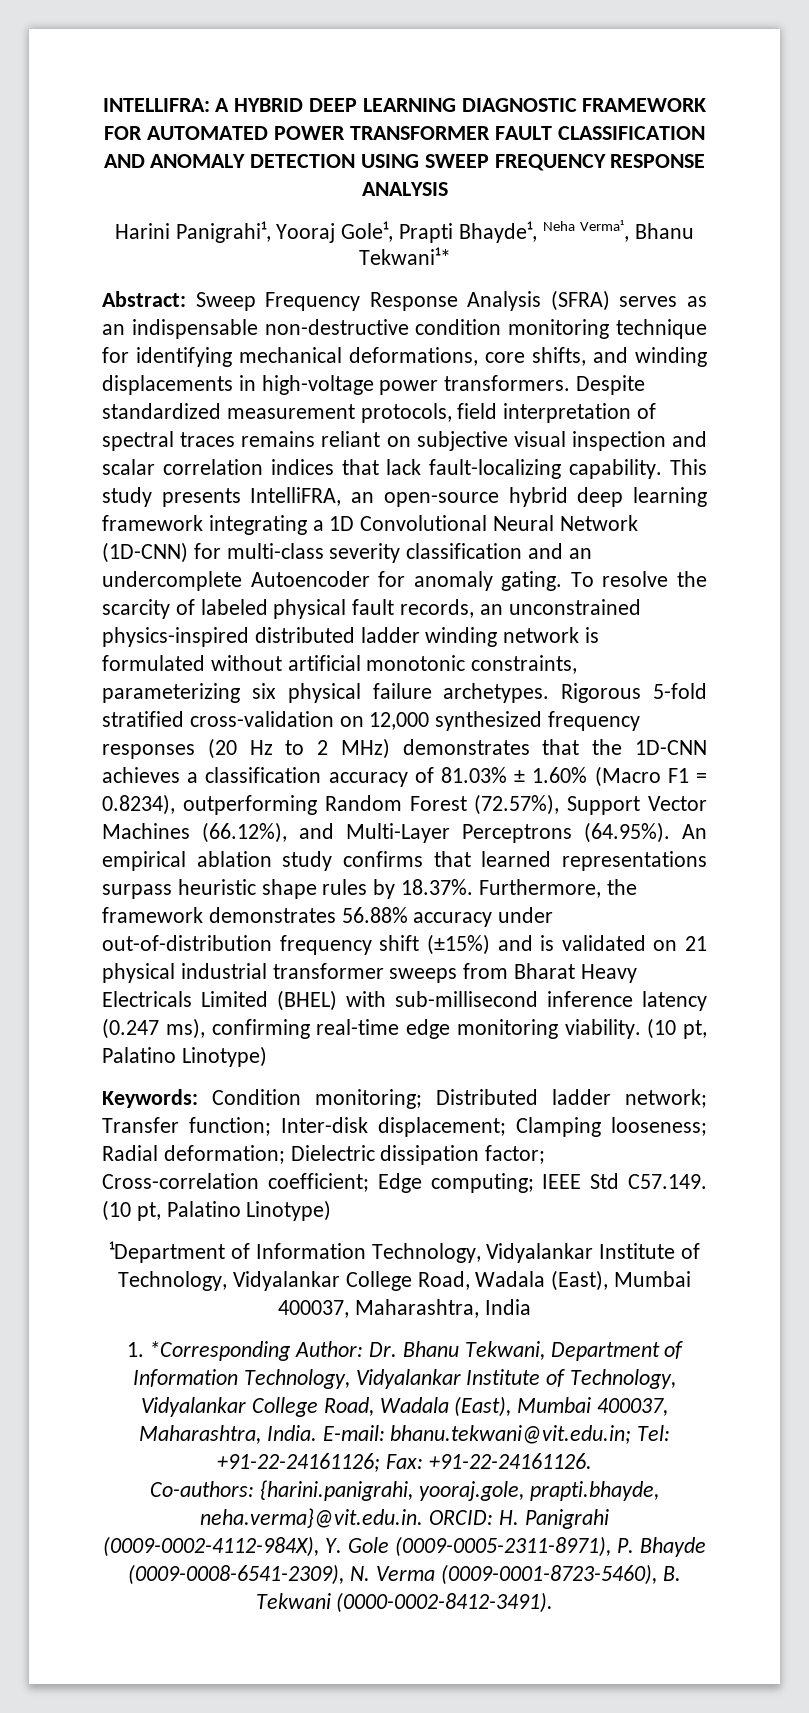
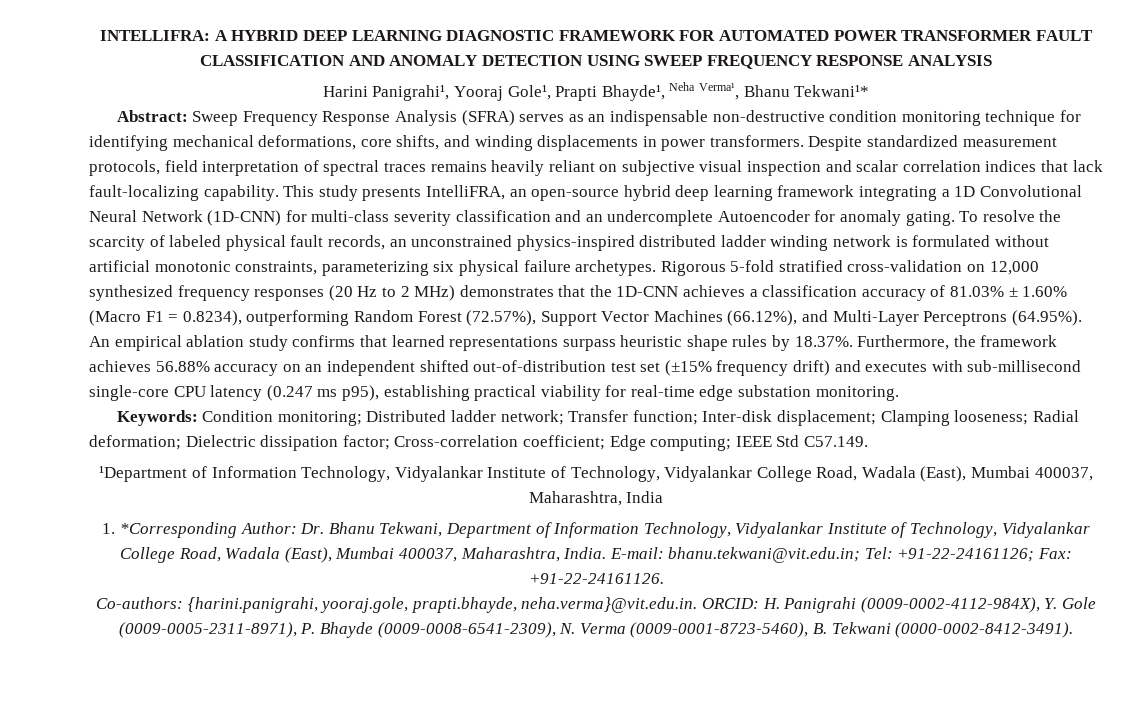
[261,375,374,395] high-voltage -> (657, 141) none
(316, 439) none -> [491,160,545,176] heavily
[208,907,336,923] demonstrates -> [89,360,151,372] achieves
[498,907,554,923] [102,934,707,955] [102,963,637,983] [102,990,707,1011] [102,1018,707,1039] [102,1046,267,1067] under out-of-distribution frequency shift (±15%) and is validated on 21 physical industrial transformer sweeps from Bharat Heavy Electricals Limited (BHEL) with sub-millisecond inference latency (0.247 ms), confirming real-time edge monitoring viability. (10 pt, Palatino Linotype) -> [282,360,1082,376] [89,385,899,401] on an independent shifted out-of-distribution test set (±15% frequency drift) and executes with sub-millisecond single-core CPU latency (0.247 ms p95), establishing practical viability for real-time edge substation monitoring.
[102,1200,332,1221] (10 pt, Palatino Linotype) -> (868, 441) none

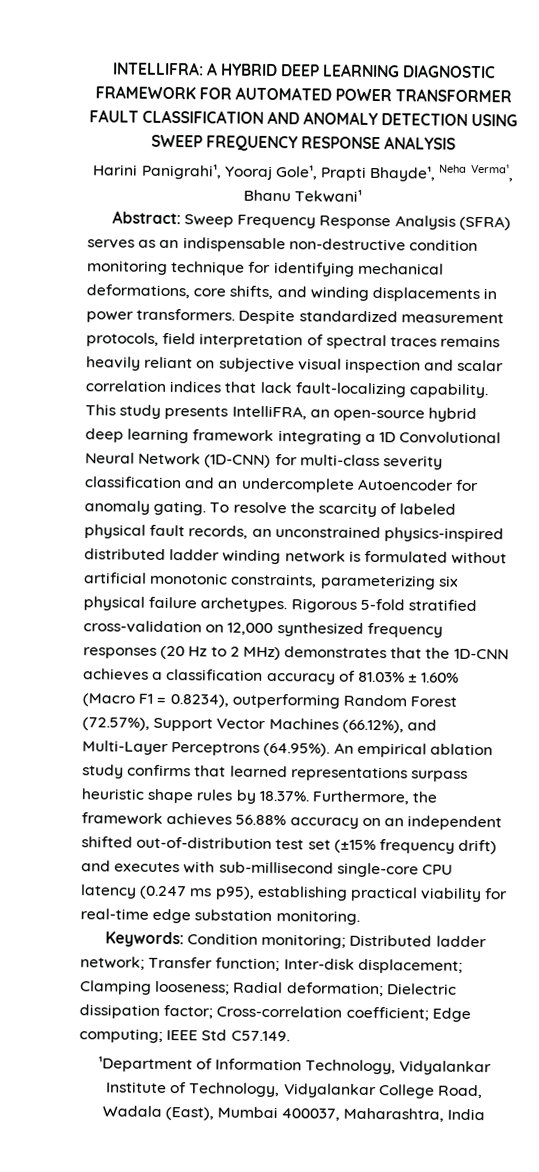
[794,85,870,97] Tekwani¹* -> [294,189,363,203] Tekwani¹
[102,522,1090,538] [119,547,1073,563] [528,573,664,584] [96,597,1096,613] [118,622,1074,638] // 1. *Corresponding Author: Dr. Bhanu Tekwani, Department of Information Technology, Vidyalankar Institute of Technology, Vidyalankar College Road, Wadala (East), Mumbai 400037, Maharashtra, India. E-mail: bhanu.tekwani@vit.edu.in; Tel: +91-22-24161126; Fax: +91-22-24161126. // Co-authors: {harini.panigrahi, yooraj.gole, prapti.bhayde, neha.verma}@vit.edu.in. ORCID: H. Panigrahi (0009-0002-4112-984X), Y. Gole (0009-0005-2311-8971), P. Bhayde (0009-0008-6541-2309), N. Verma (0009-0001-8723-5460), B. Tekwani (0000-0002-8412-3491). -> (486, 1114) none

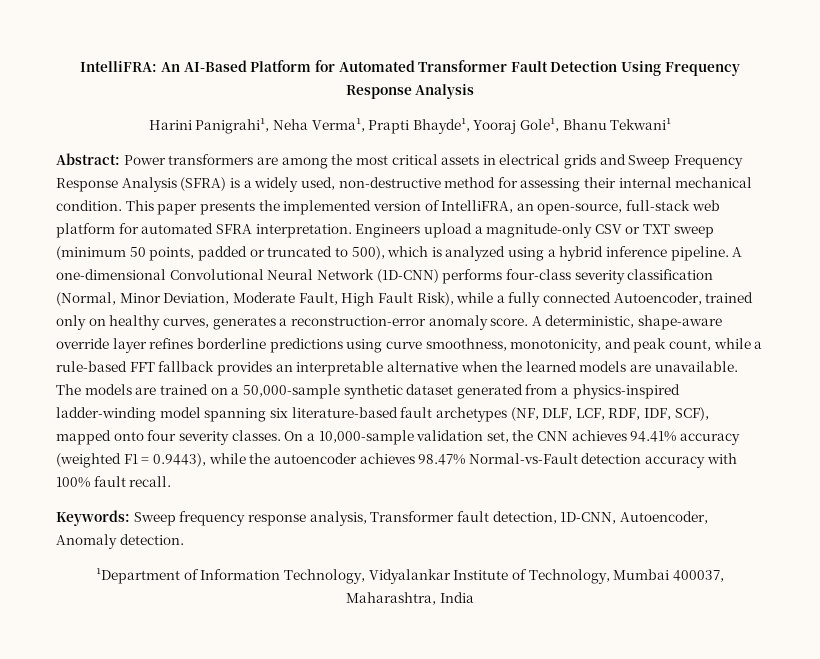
[111,61,497,79] [94,85,513,103] [88,109,519,127] [150,134,457,152] [93,163,514,182] [242,189,363,203] [111,210,181,225] INTELLIFRA: A HYBRID DEEP LEARNING DIAGNOSTIC FRAMEWORK FOR AUTOMATED POWER TRANSFORMER FAULT CLASSIFICATION AND ANOMALY DETECTION USING SWEEP FREQUENCY RESPONSE ANALYSIS // Harini Panigrahi¹, Yooraj Gole¹, Prapti Bhayde¹, Neha Verma¹, Bhanu Tekwani¹ // Abstract: -> [80,60,740,76] [345,84,475,99] [148,118,672,134] [56,153,626,169] IntelliFRA: An AI-Based Platform for Automated Transformer Fault Detection Using Frequency Response Analysis // Harini Panigrahi¹, Neha Verma¹, Prapti Bhayde¹, Yooraj Gole¹, Bhanu Tekwani¹ // Abstract: Power transformers are among the most critical assets in electrical grids and
[87,237,478,253] [87,260,444,277] [86,284,498,303] [86,308,504,325] [86,332,501,350] [86,356,505,374] [85,380,488,399] [85,404,478,423] [85,428,502,445] [85,452,443,470] [84,476,479,493] [84,500,457,518] [84,524,504,543] [84,548,508,565] [84,572,459,590] [83,596,477,613] [83,620,443,638] [83,645,509,661] [83,668,460,685] [82,693,458,709] [82,717,437,734] [82,740,493,758] [82,764,468,782] [81,788,438,805] [81,812,503,831] [81,836,498,855] [81,860,453,878] [80,884,509,903] [80,908,360,925] [104,931,487,949] [80,956,463,974] [80,980,457,997] [79,1004,471,1022] [79,1028,290,1043] serves as an indispensable non-destructive condition monitoring technique for identifying mechanical deformations, core shifts, and winding displacements in power transformers. Despite standardized measurement protocols, field interpretation of spectral traces remains heavily reliant on subjective visual inspection and scalar correlation indices that lack fault-localizing capability. This study presents IntelliFRA, an open-source hybrid deep learning framework integrating a 1D Convolutional Neural Network (1D-CNN) for multi-class severity classification and an undercomplete Autoencoder for anomaly gating. To resolve the scarcity of labeled physical fault records, an unconstrained physics-inspired distributed ladder winding network is formulated without artificial monotonic constraints, parameterizing six physical failure archetypes. Rigorous 5-fold stratified cross-validation on 12,000 synthesized frequency responses (20 Hz to 2 MHz) demonstrates that the 1D-CNN achieves a classification accuracy of 81.03% ± 1.60% (Macro F1 = 0.8234), outperforming Random Forest (72.57%), Support Vector Machines (66.12%), and Multi-Layer Perceptrons (64.95%). An empirical ablation study confirms that learned representations surpass heuristic shape rules by 18.37%. Furthermore, the framework achieves 56.88% accuracy on an independent shifted out-of-distribution test set (±15% frequency drift) and executes with sub-millisecond single-core CPU latency (0.247 ms p95), establishing practical viability for real-time edge substation monitoring. // Keywords: Condition monitoring; Distributed ladder network; Transfer function; Inter-disk displacement; Clamping looseness; Radial deformation; Dielectric dissipation factor; Cross-correlation coefficient; Edge computing; IEEE Std C57.149. -> [229,177,753,192] [56,200,720,215] [56,223,714,238] [56,246,743,261] [56,269,714,284] [56,292,754,307] [56,315,723,330] [56,338,763,353] [56,361,738,376] [56,384,680,399] [56,407,709,422] [56,430,741,445] [56,453,737,468] [56,476,172,488] [56,510,708,526] [56,534,184,549] is a widely used, non-destructive method for assessing their internal mechanical condition. This paper presents the implemented version of IntelliFRA, an open-source, full-stack web platform for automated SFRA interpretation. Engineers upload a magnitude-only CSV or TXT sweep (minimum 50 points, padded or truncated to 500), which is analyzed using a hybrid inference pipeline. A one-dimensional Convolutional Neural Network (1D-CNN) performs four-class severity classification (Normal, Minor Deviation, Moderate Fault, High Fault Risk), while a fully connected Autoencoder, trained only on healthy curves, generates a reconstruction-error anomaly score. A deterministic, shape-aware override layer refines borderline predictions using curve smoothness, monotonicity, and peak count, while a rule-based FFT fallback provides an interpretable alternative when the learned models are unavailable. The models are trained on a 50,000-sample synthetic dataset generated from a physics-inspired ladder-winding model spanning six literature-based fault archetypes (NF, DLF, LCF, RDF, IDF, SCF), mapped onto four severity classes. On a 10,000-sample validation set, the CNN achieves 94.41% accuracy (weighted F1 = 0.9443), while the autoencoder achieves 98.47% Normal-vs-Fault detection accuracy with 100% fault recall. // Keywords: Sweep frequency response analysis, Transformer fault detection, 1D-CNN, Autoencoder, Anomaly detection.
[283,1083,483,1099] [101,1105,214,1121] Vidyalankar College Road, Wadala (East), -> (610, 576) none

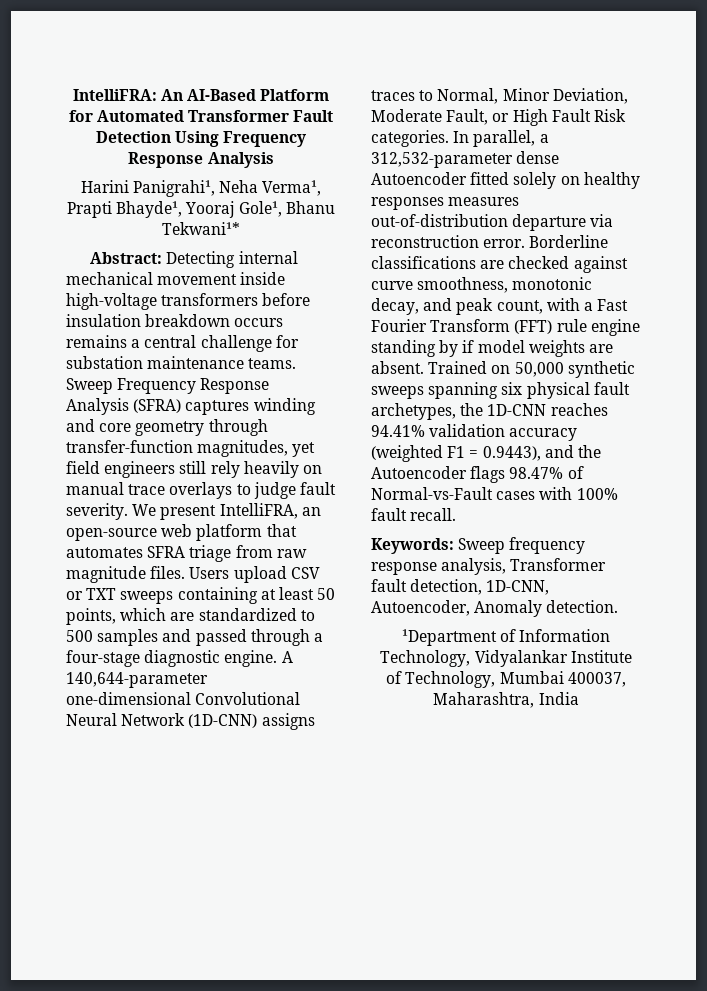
[610,118,672,130] Tekwani¹ -> [162,222,240,235] Tekwani¹*
[123,154,626,169] Power transformers are among the most critical assets in electrical grids and -> [166,251,298,268] [66,272,286,285] [66,293,311,310] [66,314,284,327] [66,335,299,352] [66,356,297,369] Detecting internal mechanical movement inside high-voltage transformers before insulation breakdown occurs remains a central challenge for substation maintenance teams.
[229,177,753,192] [56,200,720,215] [56,223,714,238] [56,246,743,261] is a widely used, non-destructive method for assessing their internal mechanical condition. This paper presents the implemented version of IntelliFRA, an open-source, full-stack web platform for automated SFRA interpretation. Engineers upload a magnitude-only CSV or TXT sweep (minimum 50 points, padded or truncated to 500), which is analyzed using a hybrid inference pipeline. A -> [185,398,316,415] [66,419,268,436] [66,440,316,457] [66,461,322,478] [66,482,336,499] [66,503,321,520] [66,524,297,541] [66,545,307,562] [66,566,320,583] [66,587,336,604] [66,608,315,625] [66,629,323,646] [66,650,293,667] [66,672,208,688] captures winding and core geometry through transfer-function magnitudes, yet field engineers still rely heavily on manual trace overlays to judge fault severity. We present IntelliFRA, an open-source web platform that automates SFRA triage from raw magnitude files. Users upload CSV or TXT sweeps containing at least 50 points, which are standardized to 500 samples and passed through a four-stage diagnostic engine. A 140,644-parameter
[442,269,714,284] [56,292,116,306] performs four-class severity classification (Normal, -> [261,713,315,730] [371,88,499,104] assigns traces to Normal,
(338, 298) none -> [492,113,510,122] or
[416,292,754,307] [56,315,723,330] [56,338,763,353] [56,361,738,376] [56,384,680,399] [56,407,709,422] [56,430,677,445] Risk), while a fully connected Autoencoder, trained only on healthy curves, generates a reconstruction-error anomaly score. A deterministic, shape-aware override layer refines borderline predictions using curve smoothness, monotonicity, and peak count, while a rule-based FFT fallback provides an interpretable alternative when the learned models are unavailable. The models are trained on a 50,000-sample synthetic dataset generated from a physics-inspired ladder-winding model spanning six literature-based fault archetypes (NF, DLF, LCF, RDF, IDF, SCF), mapped onto four severity classes. On a 10,000-sample validation set, the CNN achieves 94.41% -> [593,109,626,122] [371,130,549,147] [371,151,560,168] [371,172,640,189] [371,197,520,210] [371,214,614,231] [371,235,609,248] [371,256,628,273] [371,277,593,293] [371,298,629,315] [371,319,640,336] [371,340,613,357] [371,361,635,378] [371,382,630,399] [371,403,608,420] [371,424,506,437] Risk categories. In parallel, a 312,532-parameter dense Autoencoder fitted solely on healthy responses measures out-of-distribution departure via reconstruction error. Borderline classifications are checked against curve smoothness, monotonic decay, and peak count, with a Fast Fourier Transform (FFT) rule engine standing by if model weights are absent. Trained on 50,000 synthetic sweeps spanning six physical fault archetypes, the 1D-CNN reaches 94.41% validation
[208,453,706,468] while the autoencoder achieves 98.47% Normal-vs-Fault detection accuracy -> [544,445,601,458] [371,466,584,483] [371,487,536,500] and the Autoencoder flags 98.47% of Normal-vs-Fault cases

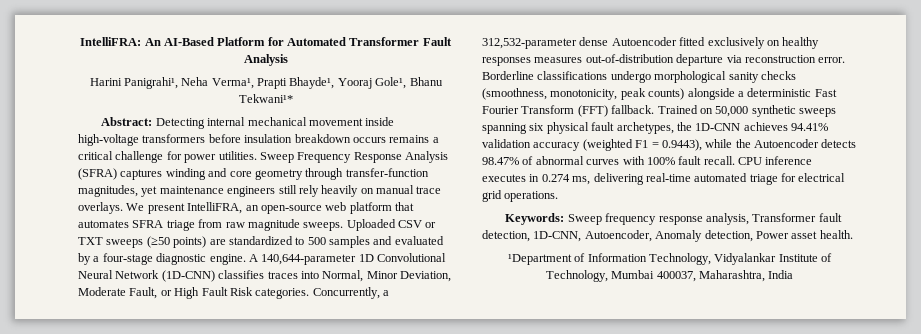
[95,131,307,147] [128,152,204,168] Detection Using Frequency Response -> (452, 41) none
[144,335,197,348] central -> [78,151,113,160] critical
[66,356,297,369] substation maintenance teams. -> [184,151,257,163] power utilities.
[66,461,100,474] field -> [159,186,224,194] maintenance
[169,482,336,499] [66,503,128,520] overlays to judge fault severity. -> [78,202,123,214] overlays.
[150,566,287,583] files. Users upload -> [303,219,396,231] sweeps. Uploaded
[177,587,336,604] [66,608,167,625] containing at least 50 points, which -> [146,236,207,248] (≥50 points)
[195,629,310,646] passed through -> [394,236,444,245] [78,253,91,265] evaluated by
[66,692,191,705] one-dimensional -> [358,254,374,262] 1D
[261,713,315,730] [371,90,434,101] assigns traces to -> [218,270,319,279] classifies traces into
[453,130,536,147] In parallel, -> [312,287,380,299] Concurrently,
[513,172,557,189] solely -> [707,37,765,49] exclusively
[480,256,628,273] [371,277,593,293] [371,298,629,315] [371,319,640,336] [371,340,613,357] [371,361,424,374] are checked against curve smoothness, monotonic decay, and peak count, with a Fast Fourier Transform (FFT) rule engine standing by if model weights are absent. -> [610,71,796,83] [482,88,837,100] [482,105,655,117] undergo morphological sanity checks (smoothness, monotonicity, peak counts) alongside a deterministic Fast Fourier Transform (FFT) fallback.
[550,403,608,416] reaches -> [743,122,788,131] achieves
[544,445,574,458] and -> [705,139,733,148] while
[470,466,506,483] flags -> [821,139,857,148] detects
[371,487,536,500] Normal-vs-Fault cases -> [535,156,620,165] abnormal curves
(457, 514) none -> [738,156,813,165] [482,173,846,185] [482,190,559,202] CPU inference executes in 0.274 ms, delivering real-time automated triage for electrical grid operations.
[546,600,619,613] detection. -> [704,230,853,242] detection, Power asset health.

